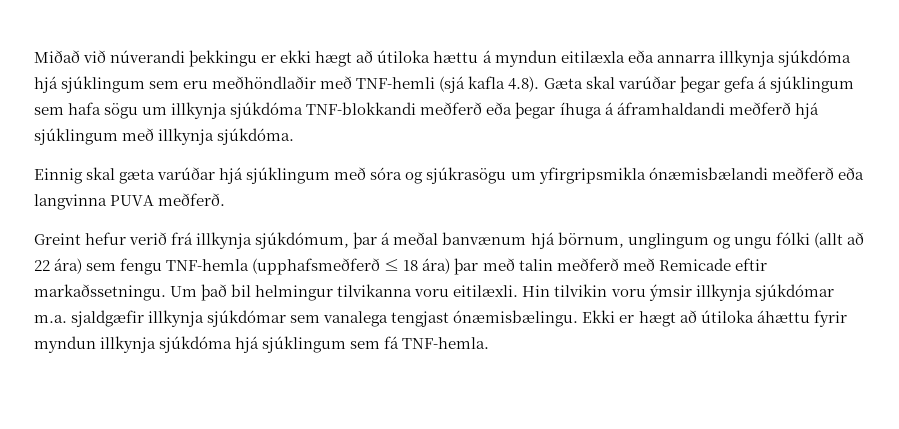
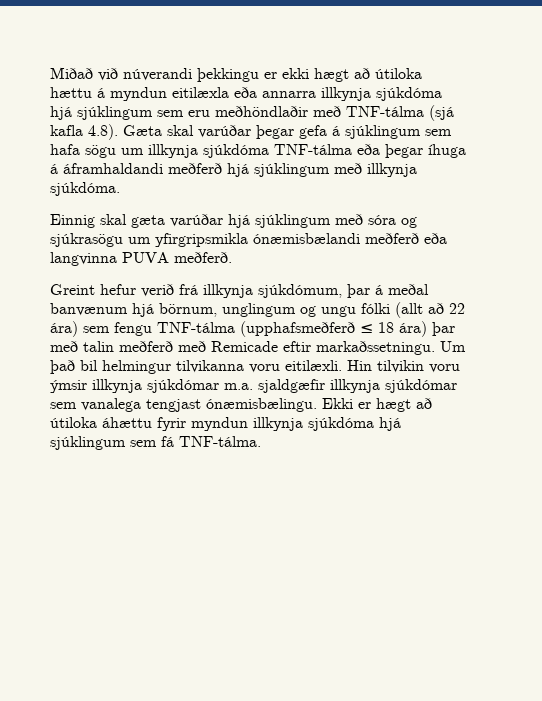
[356,77,436,89] TNF-hemli -> [346,106,424,117] TNF-tálma
[306,102,483,115] TNF-blokkandi meðferð -> [274,144,352,155] TNF-tálma
[166,259,250,271] TNF-hemla -> [157,322,235,333] TNF-tálma
[402,337,490,349] TNF-hemla. -> [179,436,261,447] TNF-tálma.

